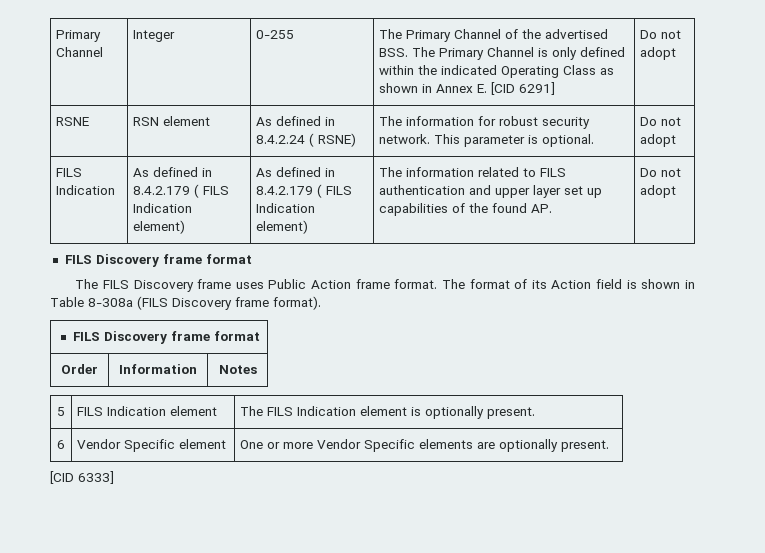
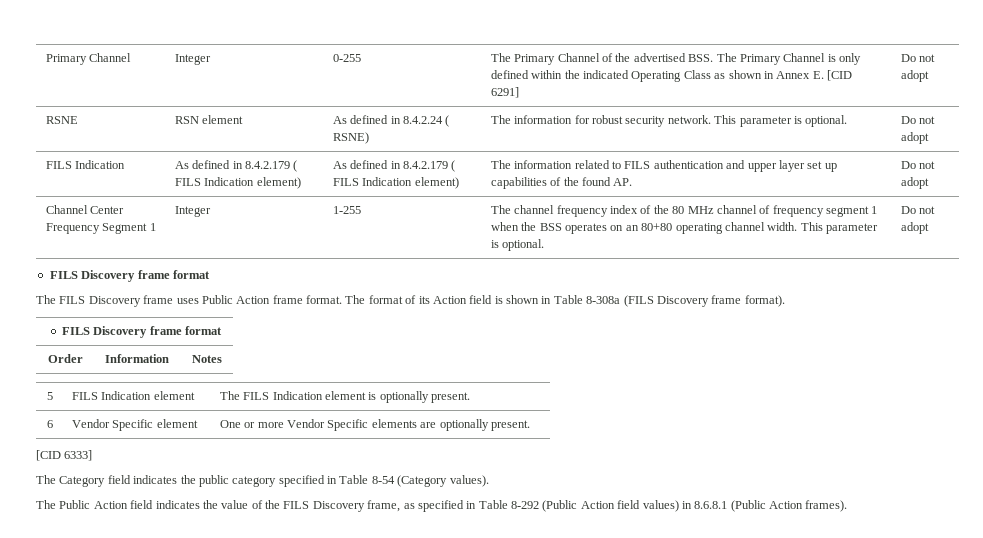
(677, 191) none -> [45,205,125,214] [45,223,156,234] [174,206,211,217] [332,206,361,214] [490,205,878,217] [490,222,879,234] [490,239,545,251] [900,206,936,214] [900,222,929,234] // Channel Center Frequency Segment 1 | Integer | 1-255 | The channel frequency index of the 80 MHz channel of frequency segment 1 when the BSS operates on an 80+80 operating channel width. This parameter is optional. | Do not adopt
(114, 477) none -> [36,475,489,487] [36,500,848,512] // The Category field indicates the public category specified in Table 8-54 (Category values). // The Public Action field indicates the value of the FILS Discovery frame, as specified in Table 8-292 (Public Action field values) in 8.6.8.1 (Public Action frames).

